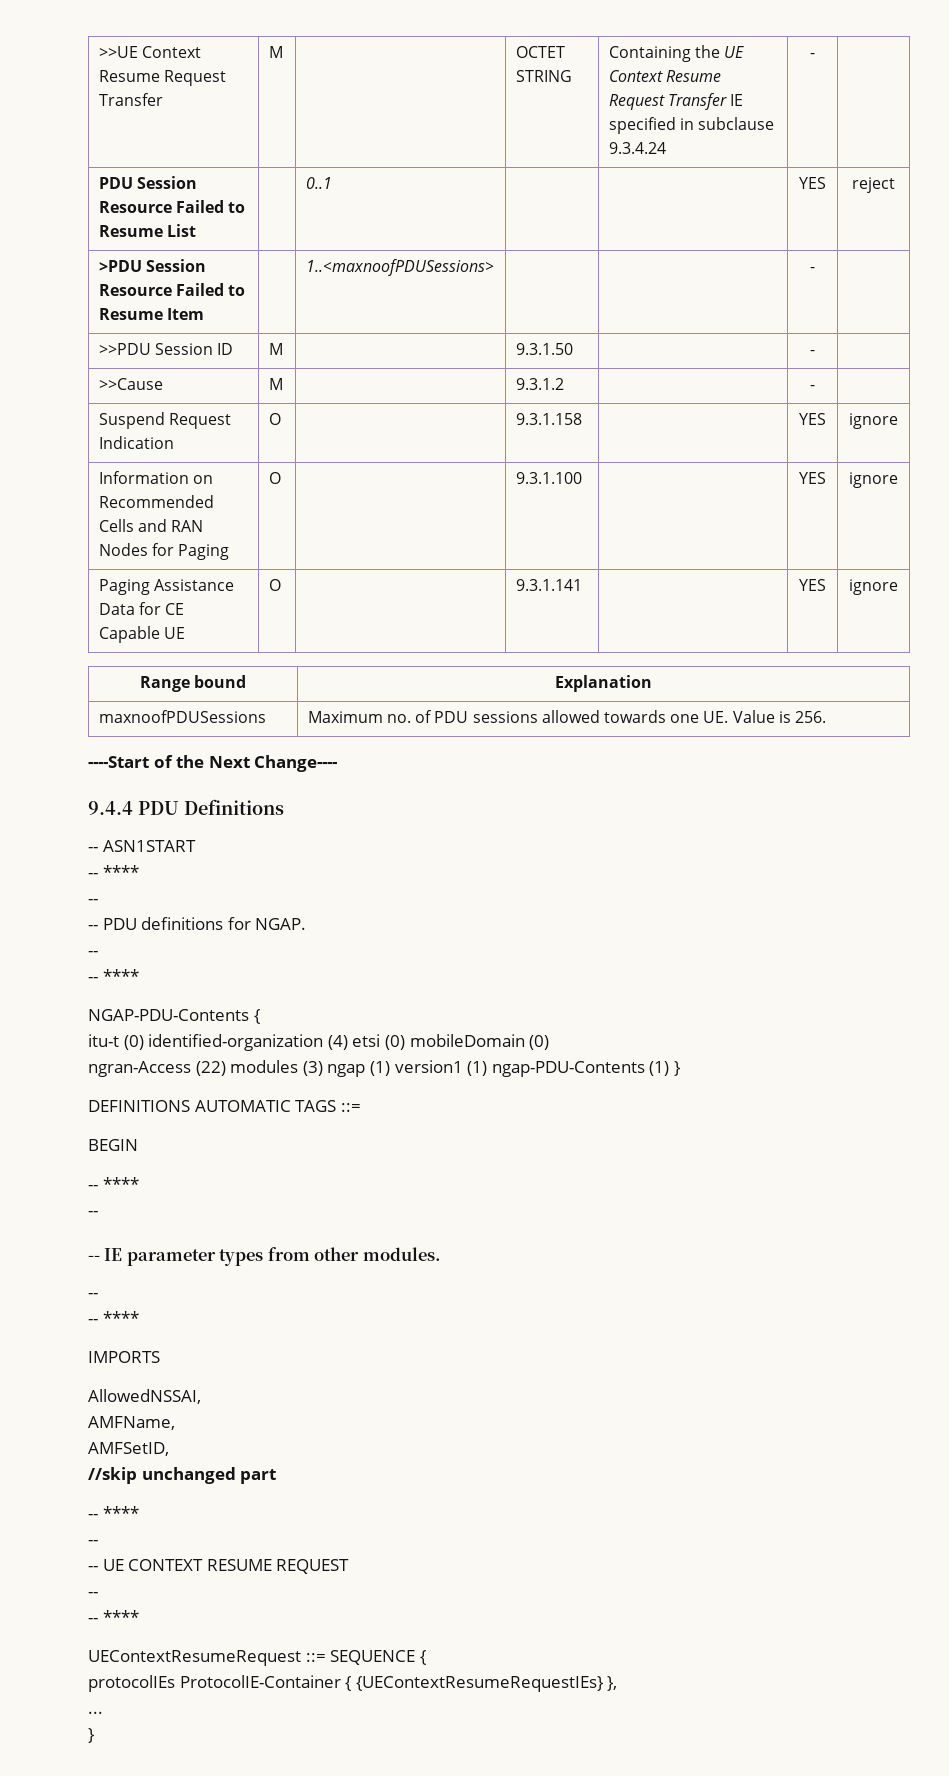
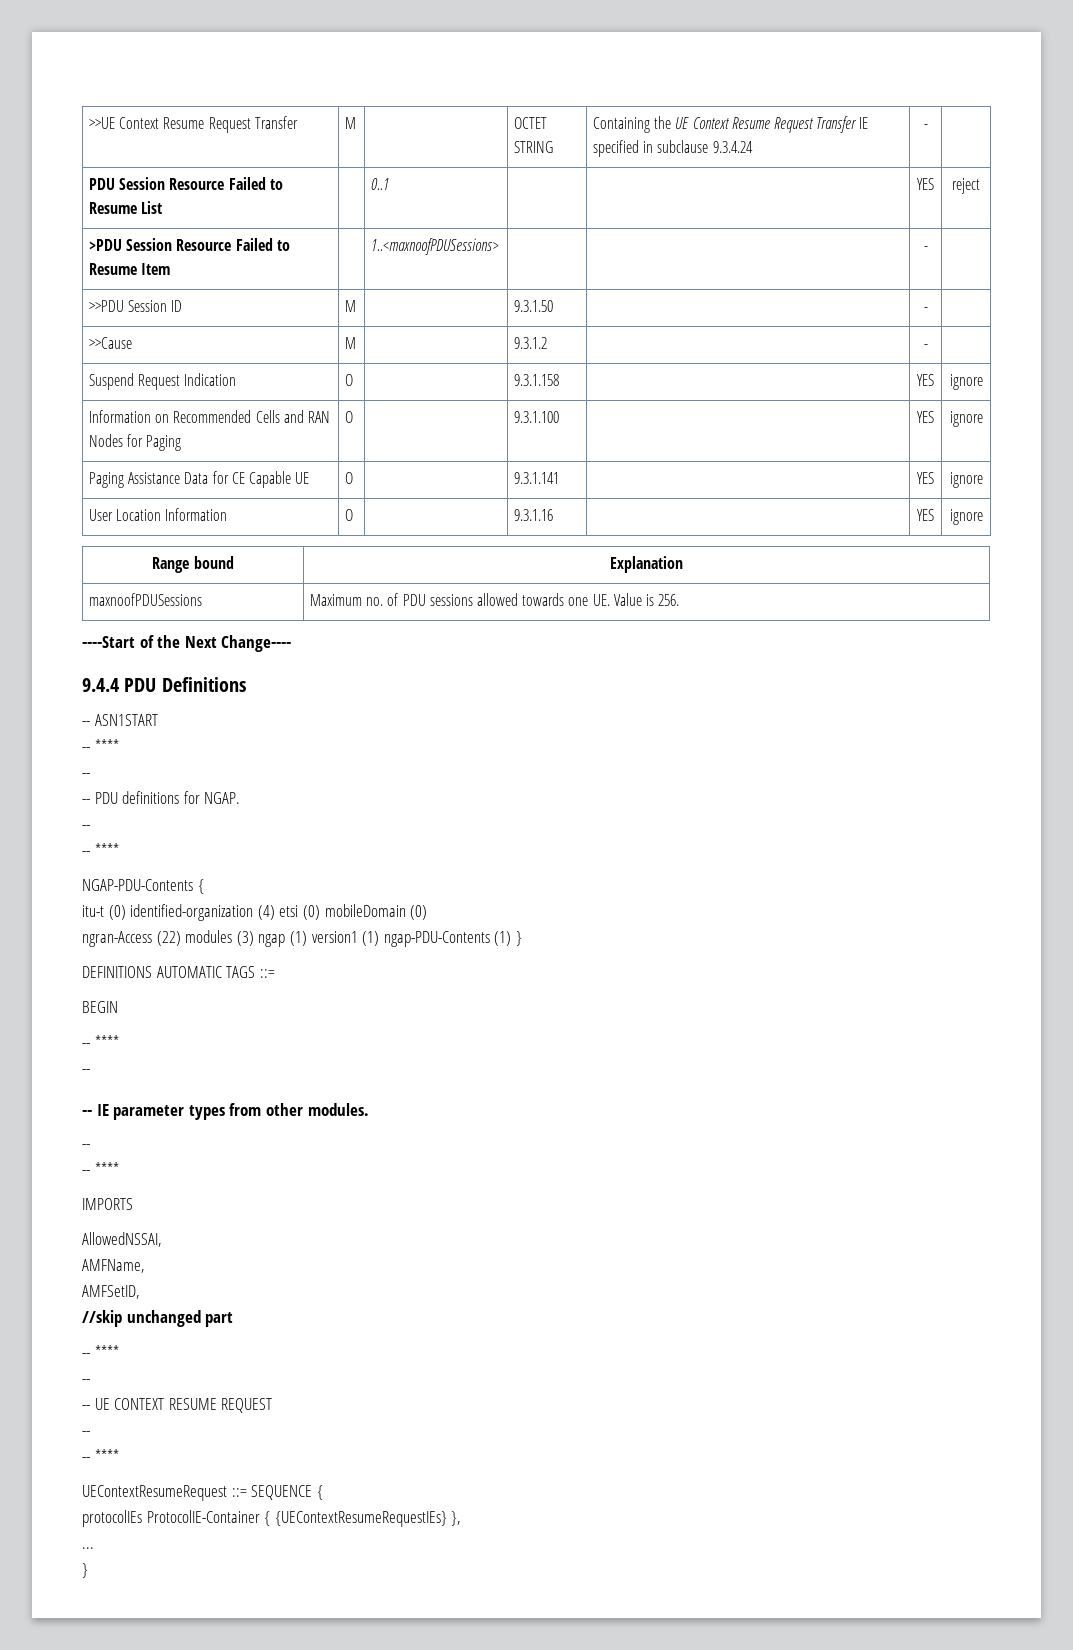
(898, 587) none -> [89,508,228,521] [345,509,354,521] [514,509,554,521] [917,509,934,521] [949,509,983,525] // User Location Information | O | | 9.3.1.16 | | YES | ignore

